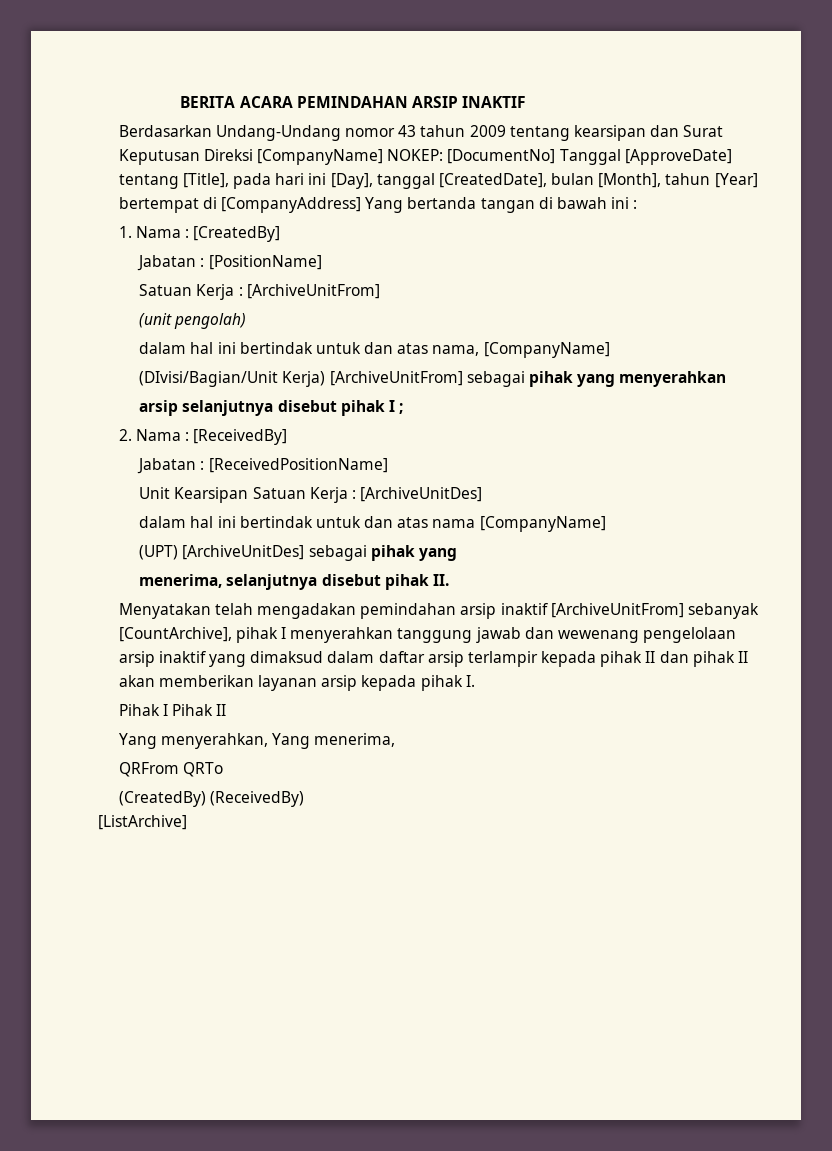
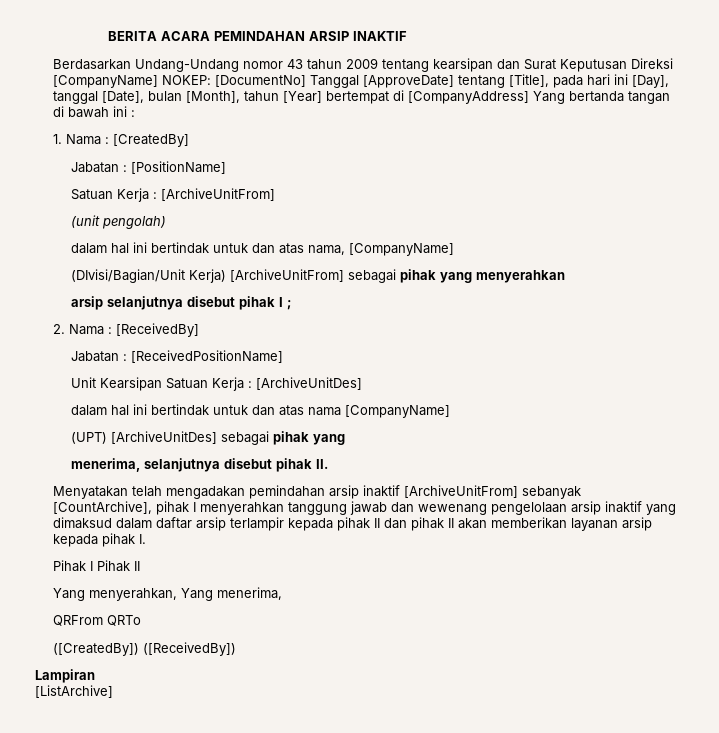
[438,173,547,188] [CreatedDate], -> [102,91,145,103] [Date],
[118,791,304,807] (CreatedBy) (ReceivedBy) -> [53,642,237,656] [35,669,95,683] ([CreatedBy]) ([ReceivedBy]) // Lampiran

